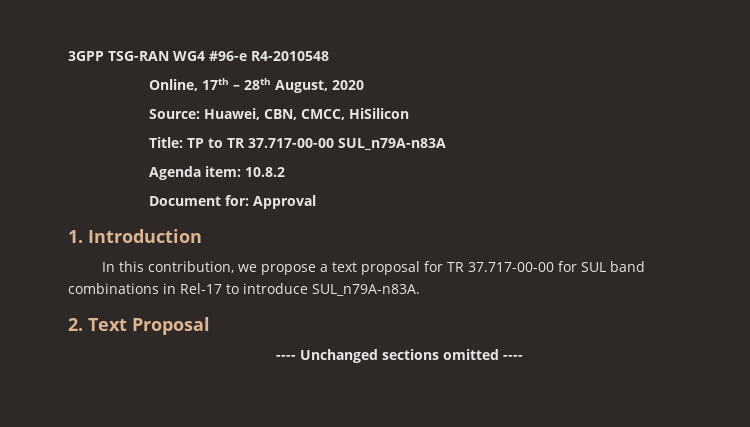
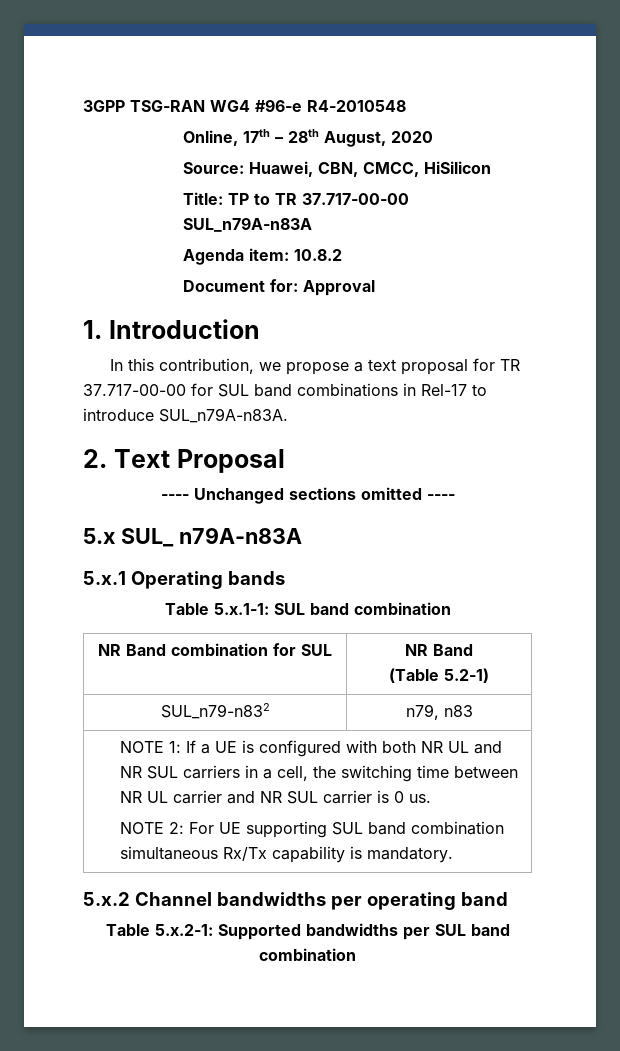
(523, 357) none -> [83,527,302,547] [83,571,285,589] [164,602,451,615] [98,643,332,656] [405,644,473,656] [389,668,489,683] [160,703,270,719] [405,704,473,720] [120,740,503,757] [120,765,519,782] [120,790,432,804] [120,821,505,838] [120,846,454,863] [83,892,508,910] [105,923,510,940] [259,948,356,961] // 5.x SUL_ n79A-n83A // 5.x.1 Operating bands // Table 5.x.1-1: SUL band combination // NR Band combination for SUL | NR Band // (Table 5.2-1) // SUL_n79-n832 | n79, n83 // NOTE 1: If a UE is configured with both NR UL and NR SUL carriers in a cell, the switching time between NR UL carrier and NR SUL carrier is 0 us. // NOTE 2: For UE supporting SUL band combination simultaneous Rx/Tx capability is mandatory. // 5.x.2 Channel bandwidths per operating band // Table 5.x.2-1: Supported bandwidths per SUL band combination

